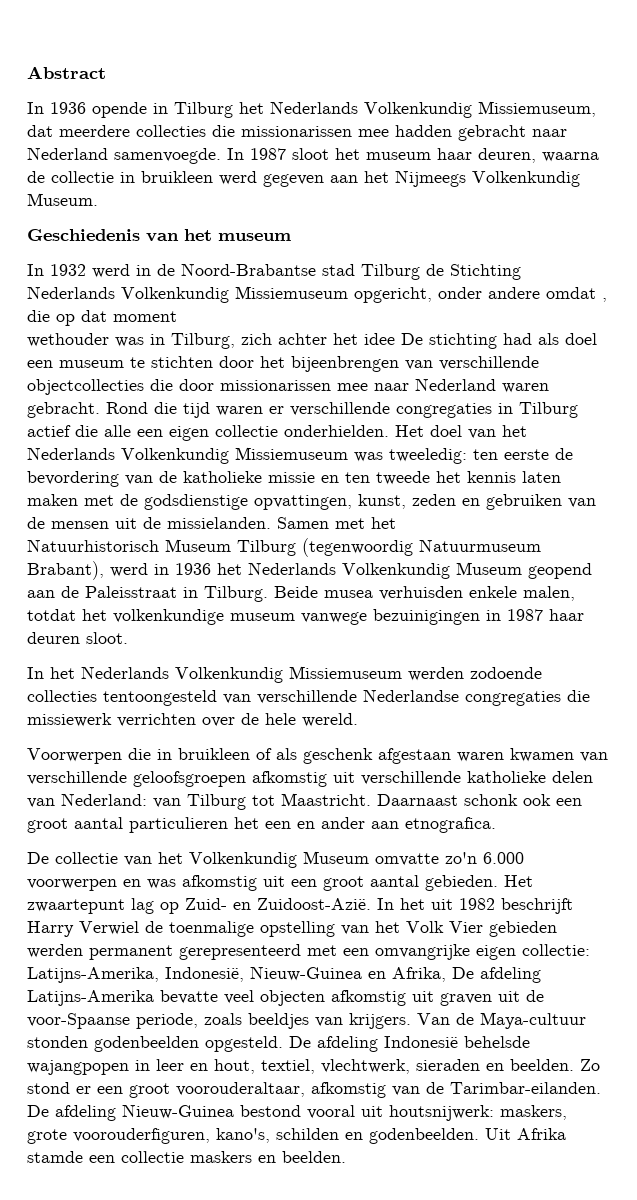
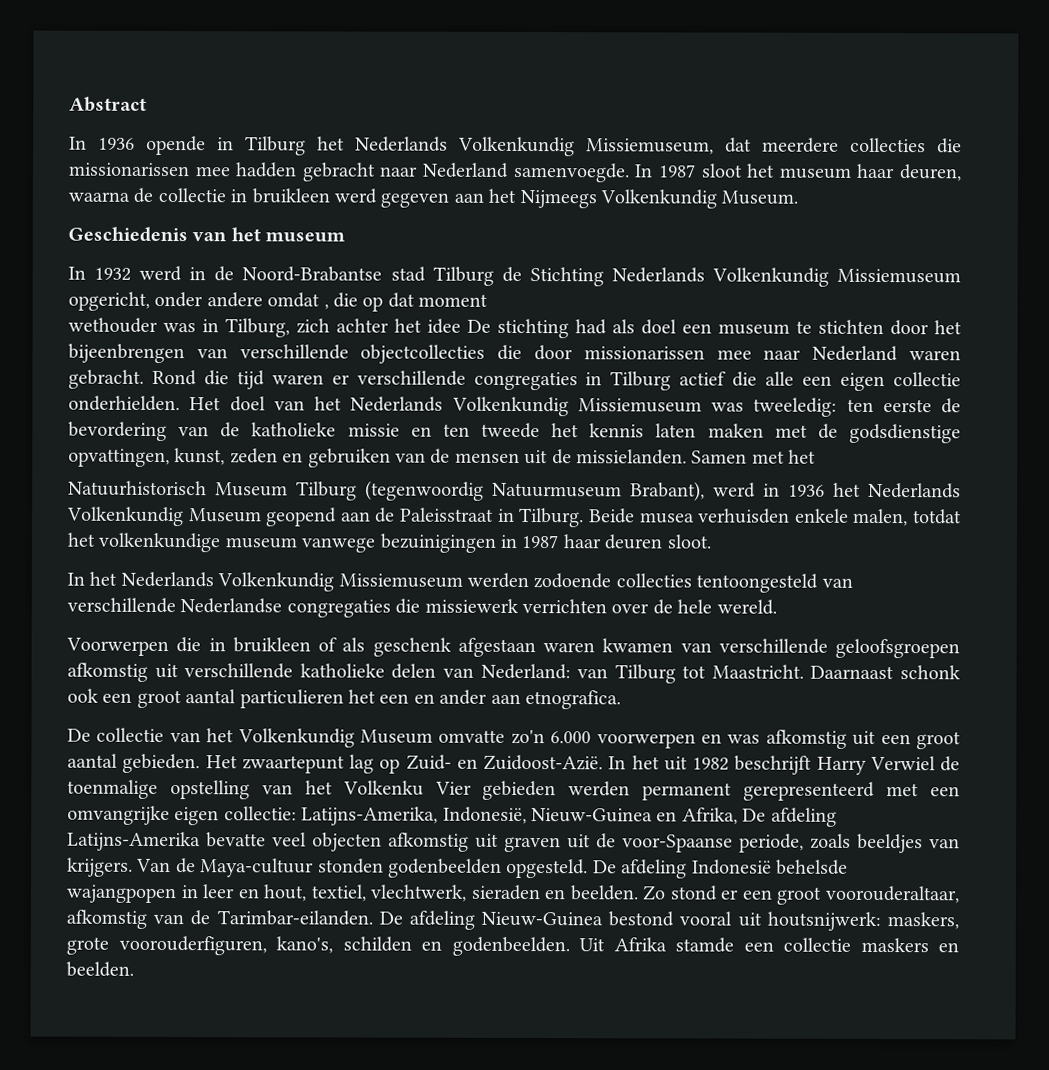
[406,921,444,933] Volk -> [342,780,424,796] Volkenku

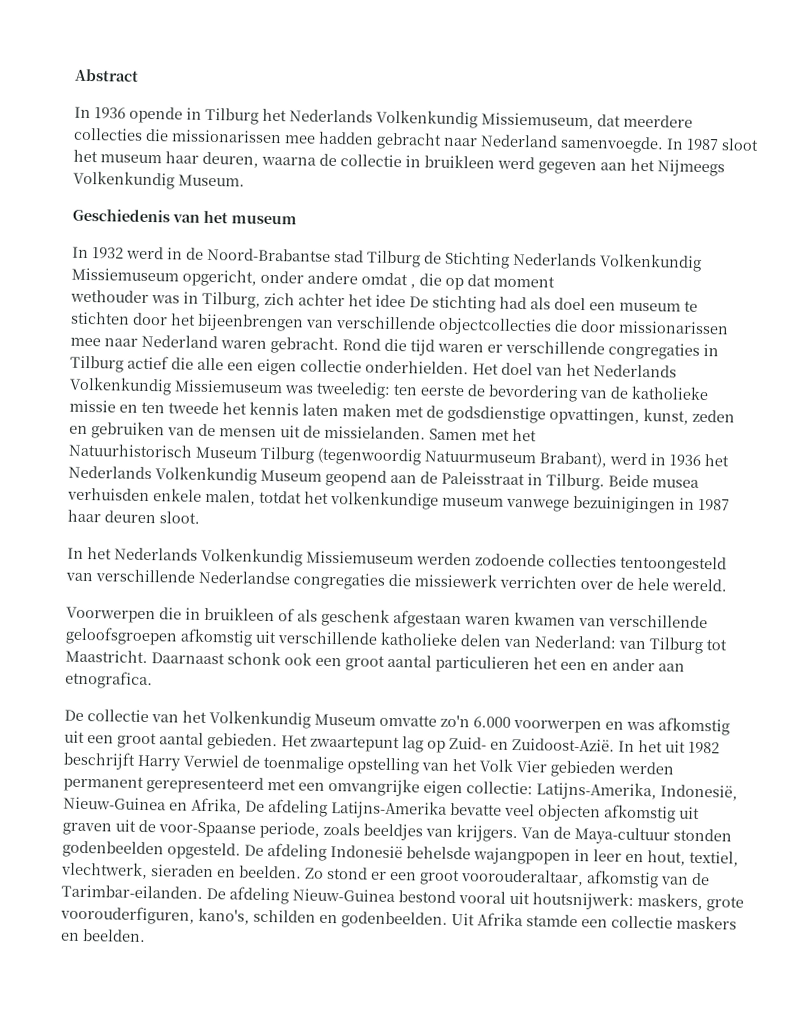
[342,780,424,796] Volkenku -> [479,758,514,772] Volk

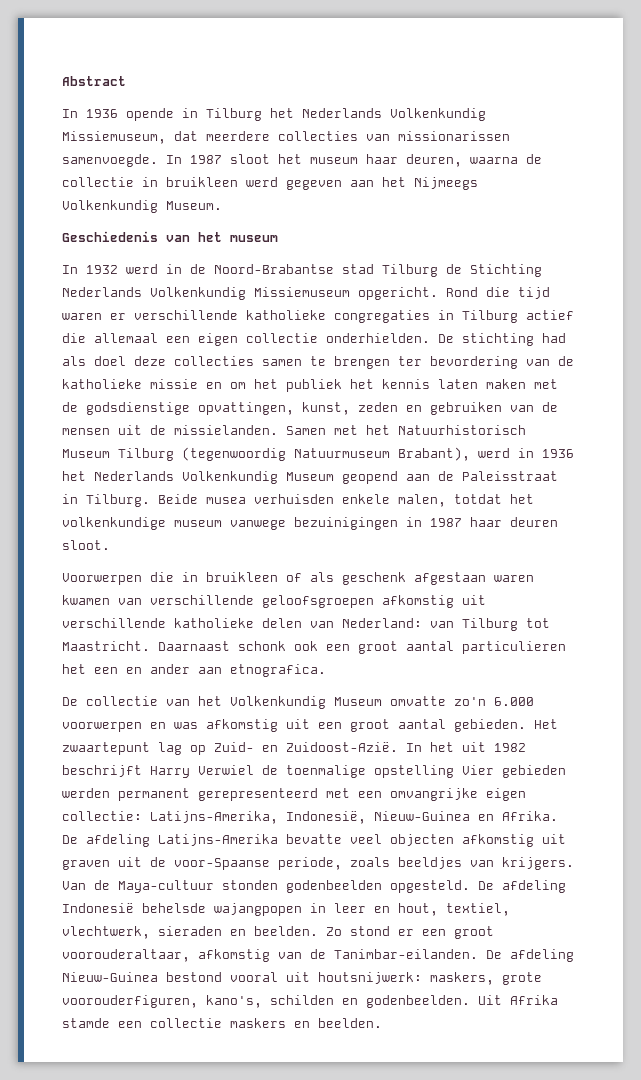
[145,128,558,150] die missionarissen mee hadden gebracht naar Nederland -> [366,131,510,141] van missionarissen
[182,269,555,291] [70,289,698,313] [71,311,729,336] [70,334,339,355] opgericht, onder andere omdat , die op dat moment // wethouder was in Tilburg, zich achter het idee De stichting had als doel een museum te stichten door het bijeenbrengen van verschillende objectcollecties die door missionarissen mee naar Nederland waren gebracht. -> [358,287,438,300] opgericht.
(605, 347) none -> [246,310,326,320] katholieke
[197,357,224,371] alle -> [94,333,158,343] allemaal
[472,362,677,378] [69,376,486,399] Het doel van het Nederlands Volkenkundig Missiemuseum was tweeledig: ten eerste de -> [438,333,566,346] [62,356,422,369] De stichting had als doel deze collecties samen te brengen ter
[141,401,219,415] ten tweede -> [230,379,342,392] om het publiek
(537, 435) // -> (390, 430) none
[67,547,727,574] [65,569,727,592] // In het Nederlands Volkenkundig Missiemuseum werden zodoende collecties tentoongesteld van verschillende Nederlandse congregaties die missiewerk verrichten over de hele wereld. -> (110, 545) none
[421,758,514,772] van het Volk -> (454, 771) none
[191,797,242,815] Afrika, -> [502,811,558,821] Afrika.
[61,884,203,899] Tarimbar-eilanden. -> [334,949,478,959] Tanimbar-eilanden.

